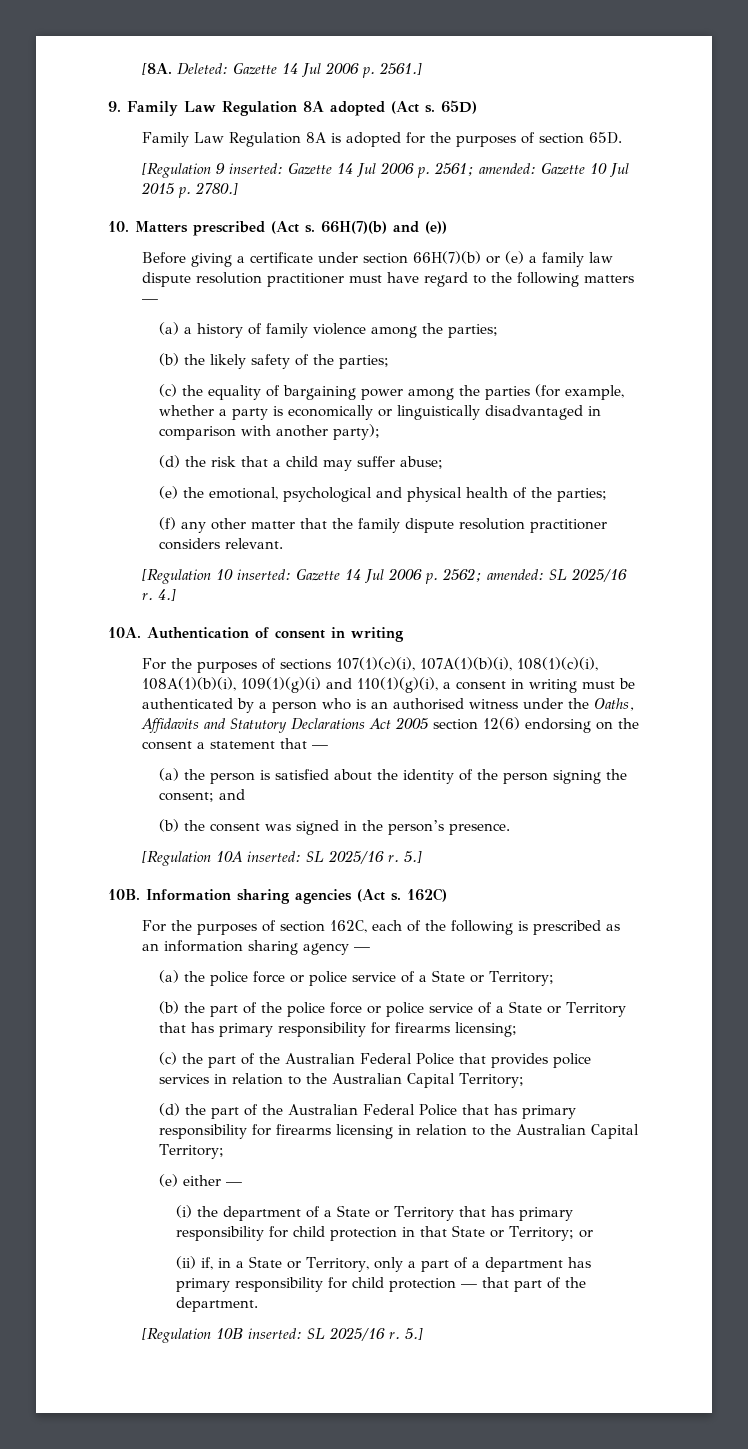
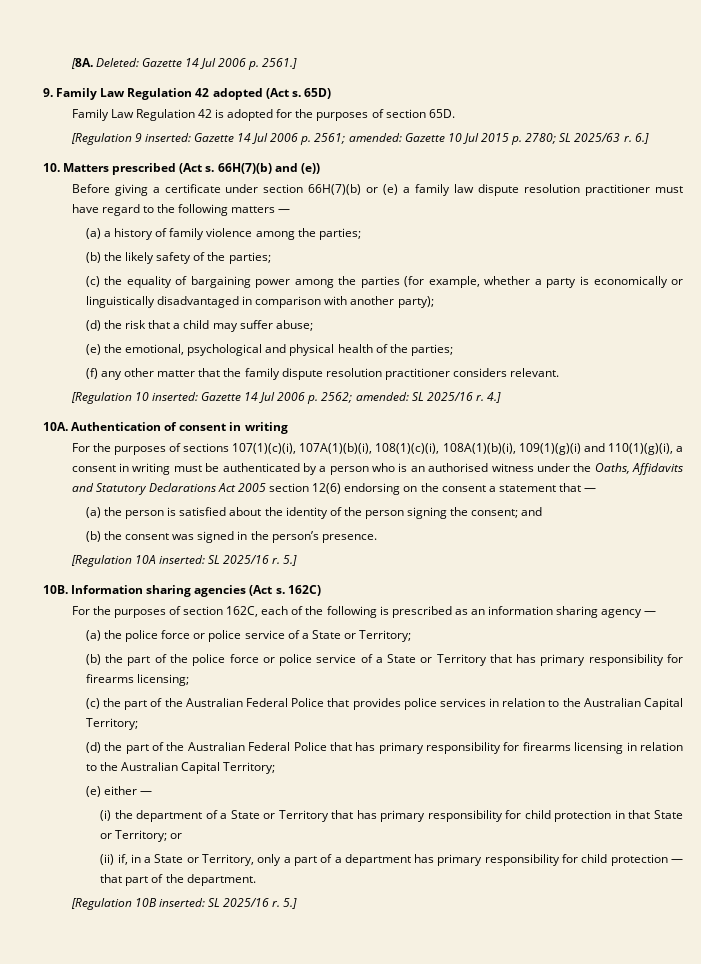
[303,101,324,112] 8A -> [195,88,210,97] 42
[306,132,327,143] 8A -> [197,109,212,118] 42
[195,182,239,195] 2780.] -> [525,133,649,144] 2780; SL 2025/63 r. 6.]

